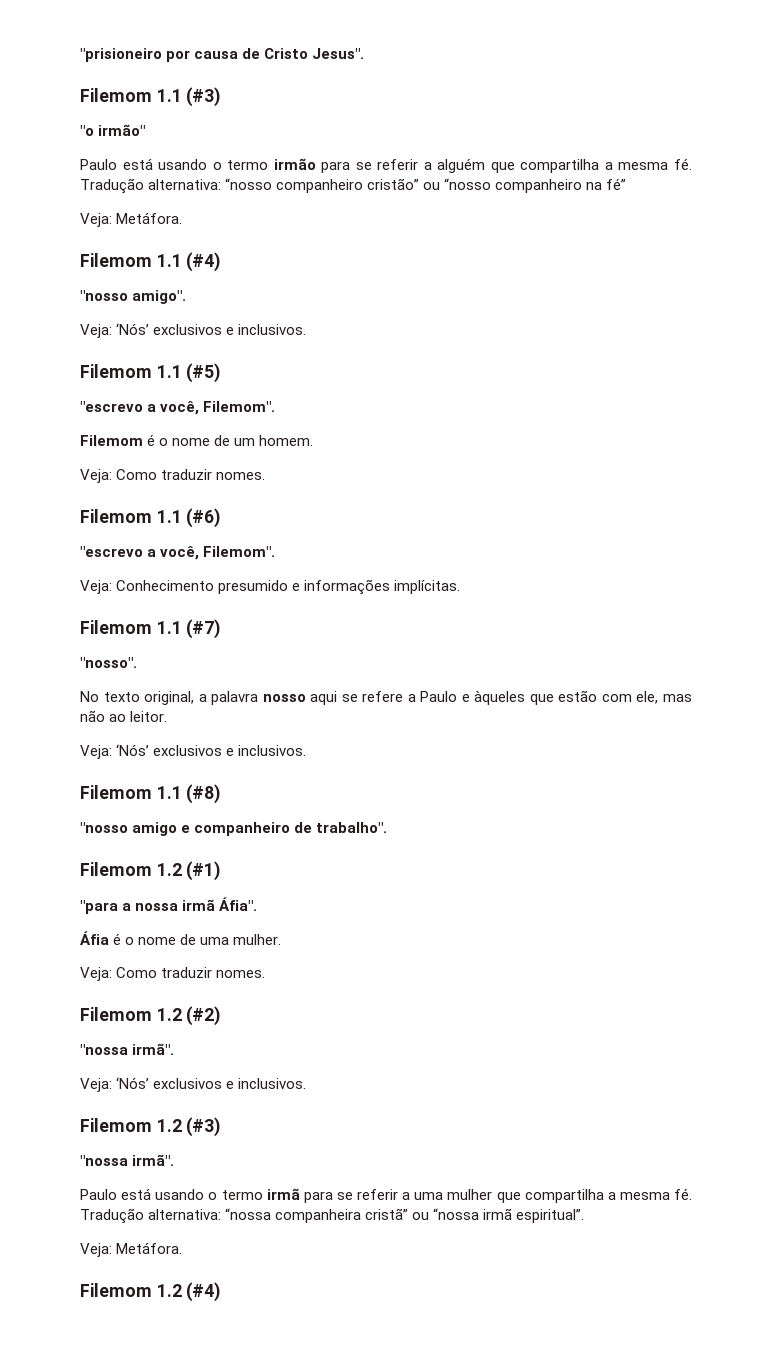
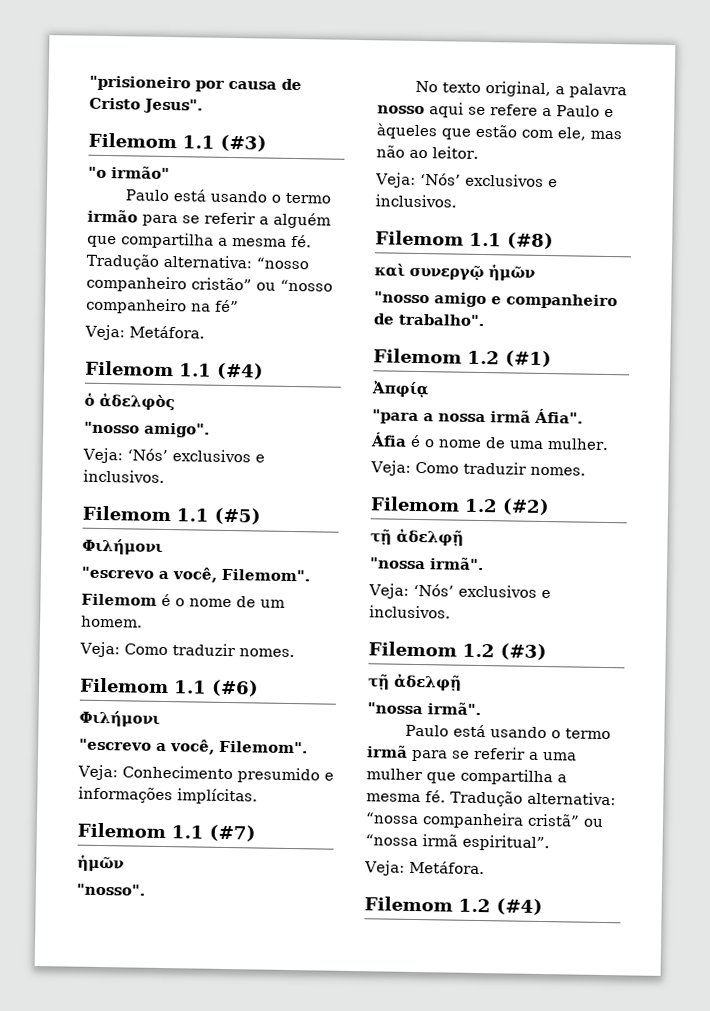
(221, 262) none -> [84,392,175,412] // ὁ ἀδελφὸς
(221, 373) none -> [82,538,163,556] // Φιλήμονι
(221, 518) none -> [79,710,160,728] // Φιλήμονι
(221, 629) none -> [77,854,124,873] // ἡμῶν
(221, 794) none -> [374,263,535,282] // καὶ συνεργῷ ἡμῶν
(221, 871) none -> [371,380,429,399] // Ἀπφίᾳ
(221, 1016) none -> [370,528,464,547] // τῇ ἀδελφῇ
(221, 1127) none -> [368,673,462,692] // τῇ ἀδελφῇ

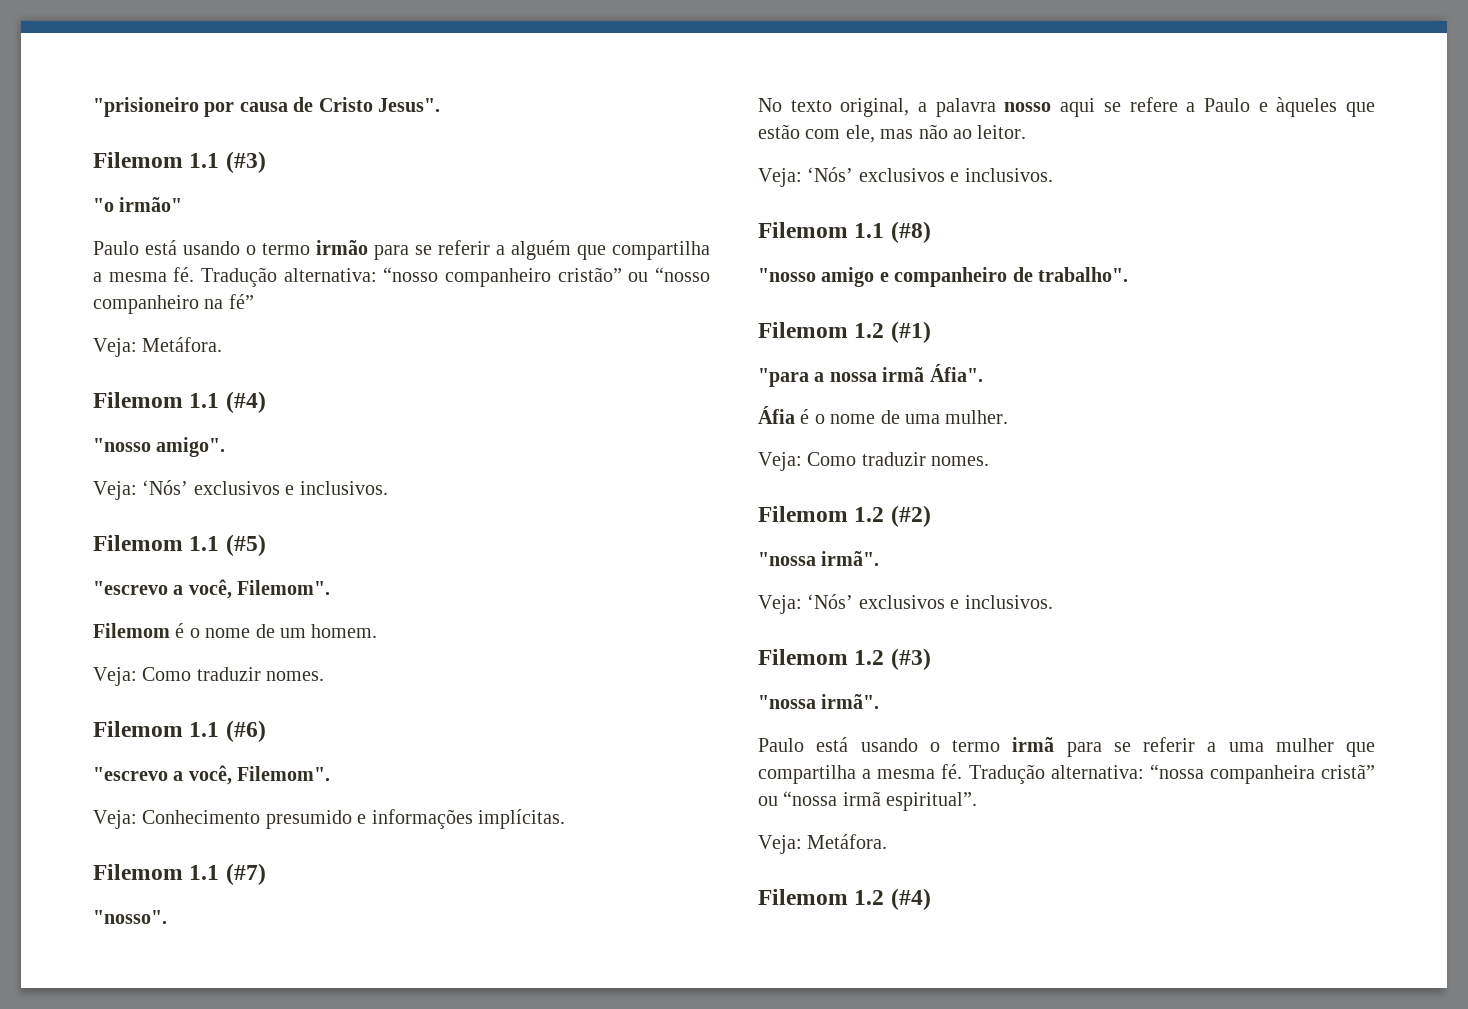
[84,392,175,412] // ὁ ἀδελφὸς -> (266, 402) none
[82,538,163,556] // Φιλήμονι -> (266, 545) none
[79,710,160,728] // Φιλήμονι -> (266, 731) none
[77,854,124,873] // ἡμῶν -> (266, 874) none
[374,263,535,282] // καὶ συνεργῷ ἡμῶν -> (931, 232) none
[371,380,429,399] // Ἀπφίᾳ -> (931, 332) none
[370,528,464,547] // τῇ ἀδελφῇ -> (931, 516) none
[368,673,462,692] // τῇ ἀδελφῇ -> (931, 659) none

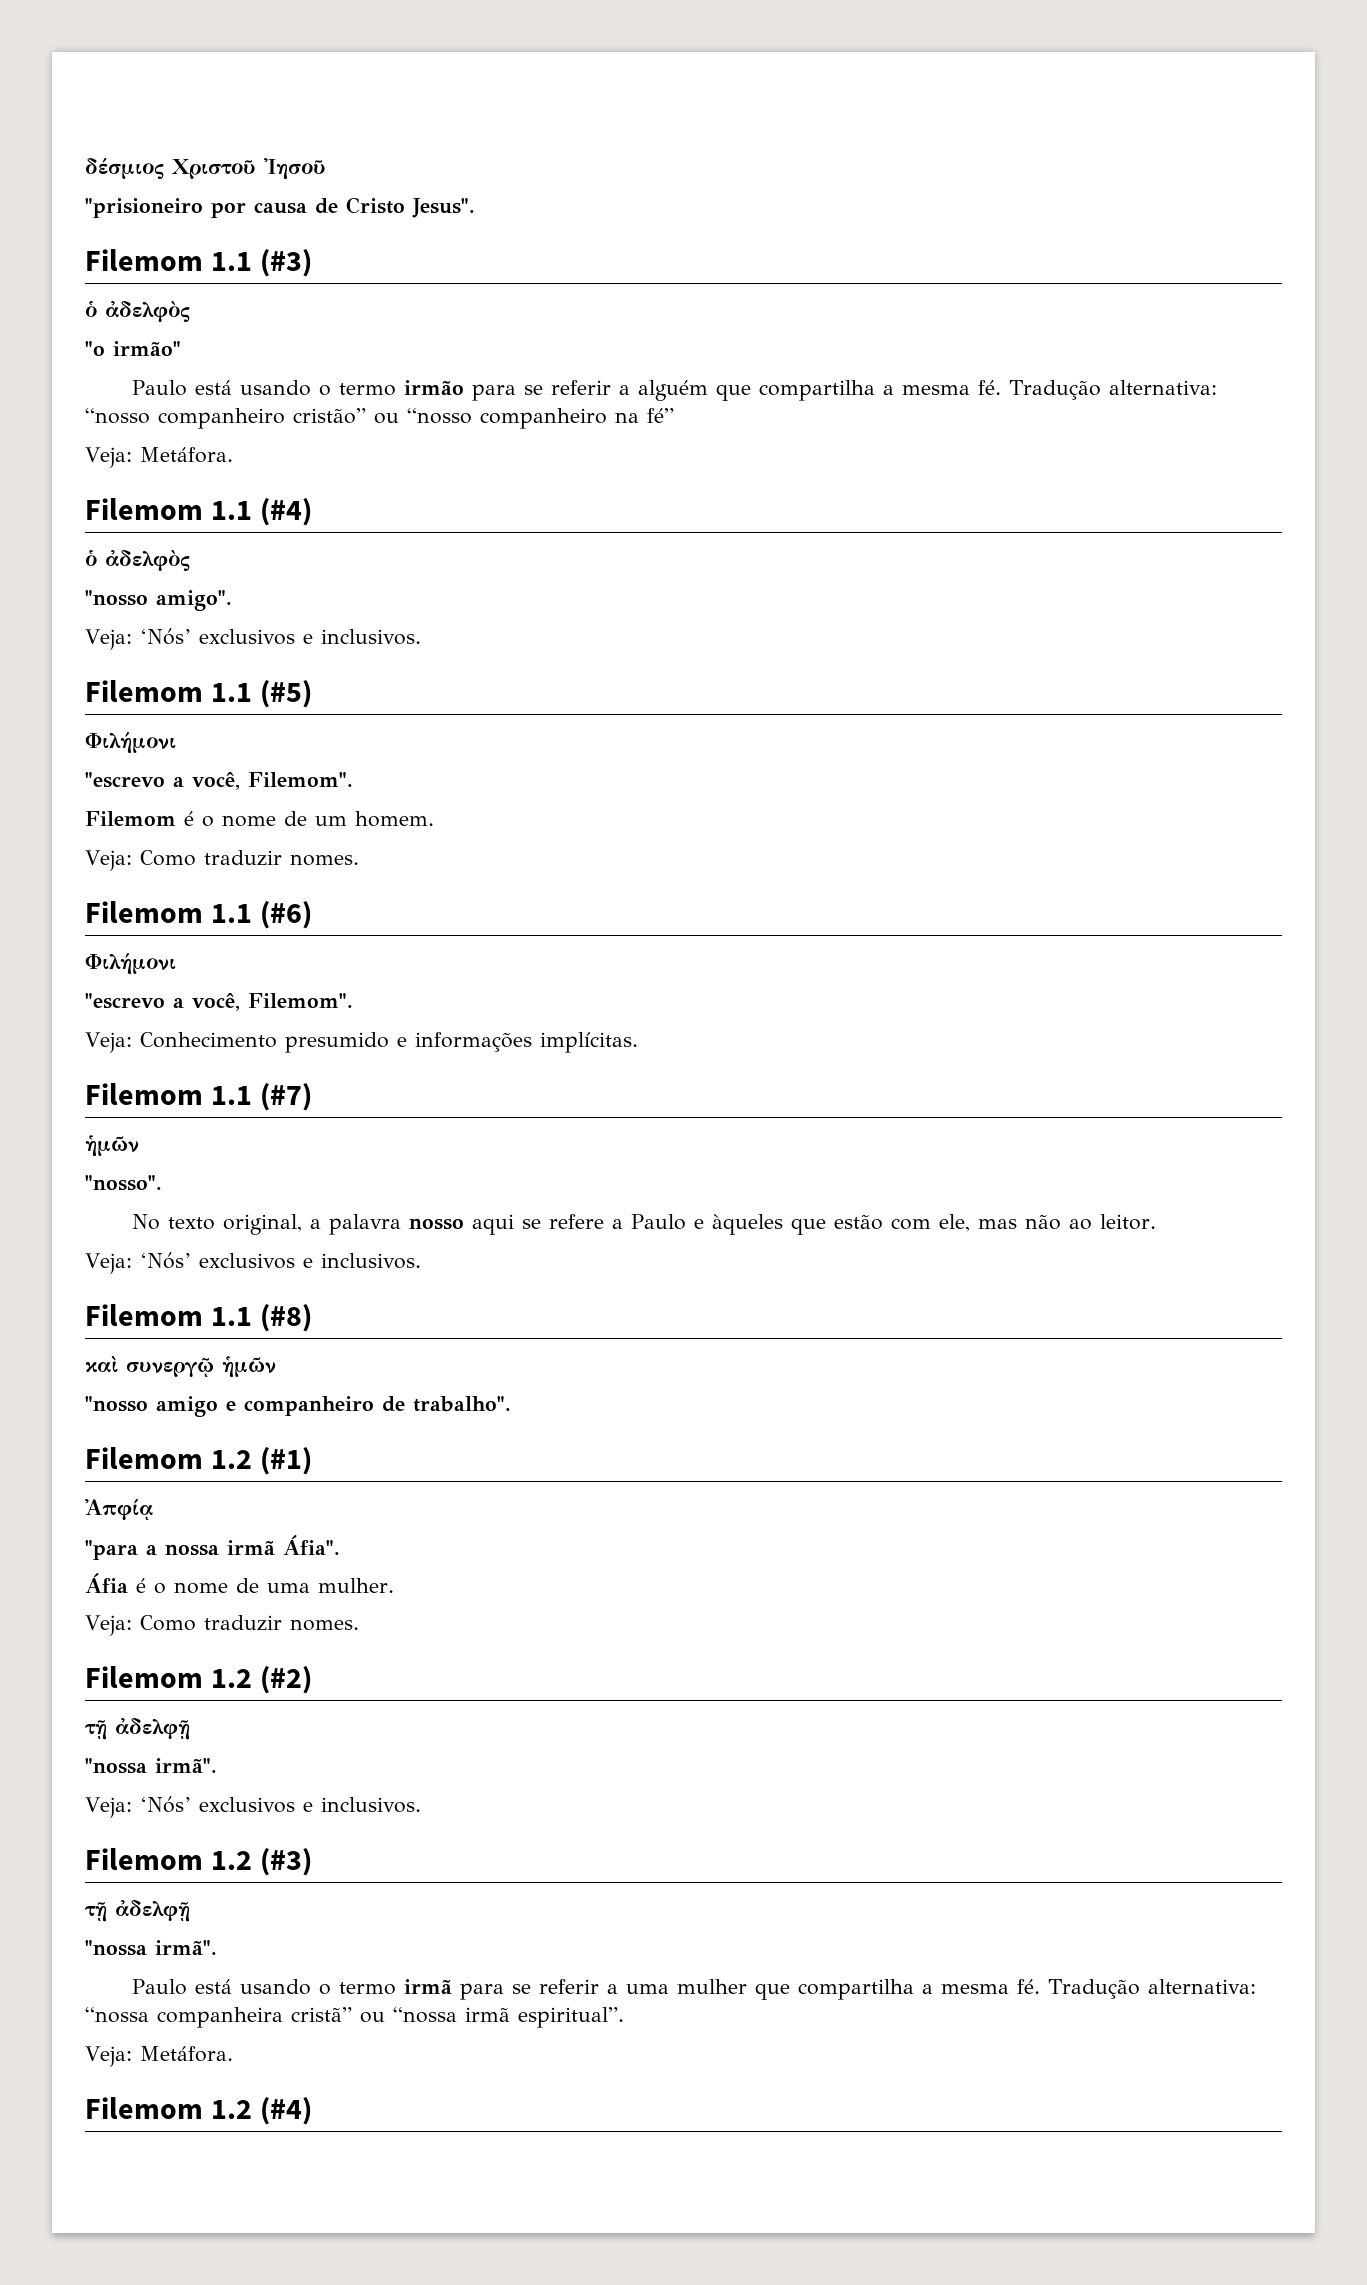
(93, 107) none -> [85,158,327,179] δέσμιος Χριστοῦ Ἰησοῦ //
(266, 162) none -> [85,301,190,322] // ὁ ἀδελφὸς
(266, 402) none -> [85,550,190,571] // ὁ ἀδελφὸς
(266, 545) none -> [85,732,176,753] // Φιλήμονι
(266, 731) none -> [85,953,176,974] // Φιλήμονι
(266, 874) none -> [85,1135,139,1156] // ἡμῶν
(931, 232) none -> [85,1356,276,1377] // καὶ συνεργῷ ἡμῶν
(931, 332) none -> [85,1499,153,1520] // Ἀπφίᾳ
(931, 516) none -> [85,1718,190,1740] // τῇ ἀδελφῇ
(931, 659) none -> [85,1900,190,1922] // τῇ ἀδελφῇ

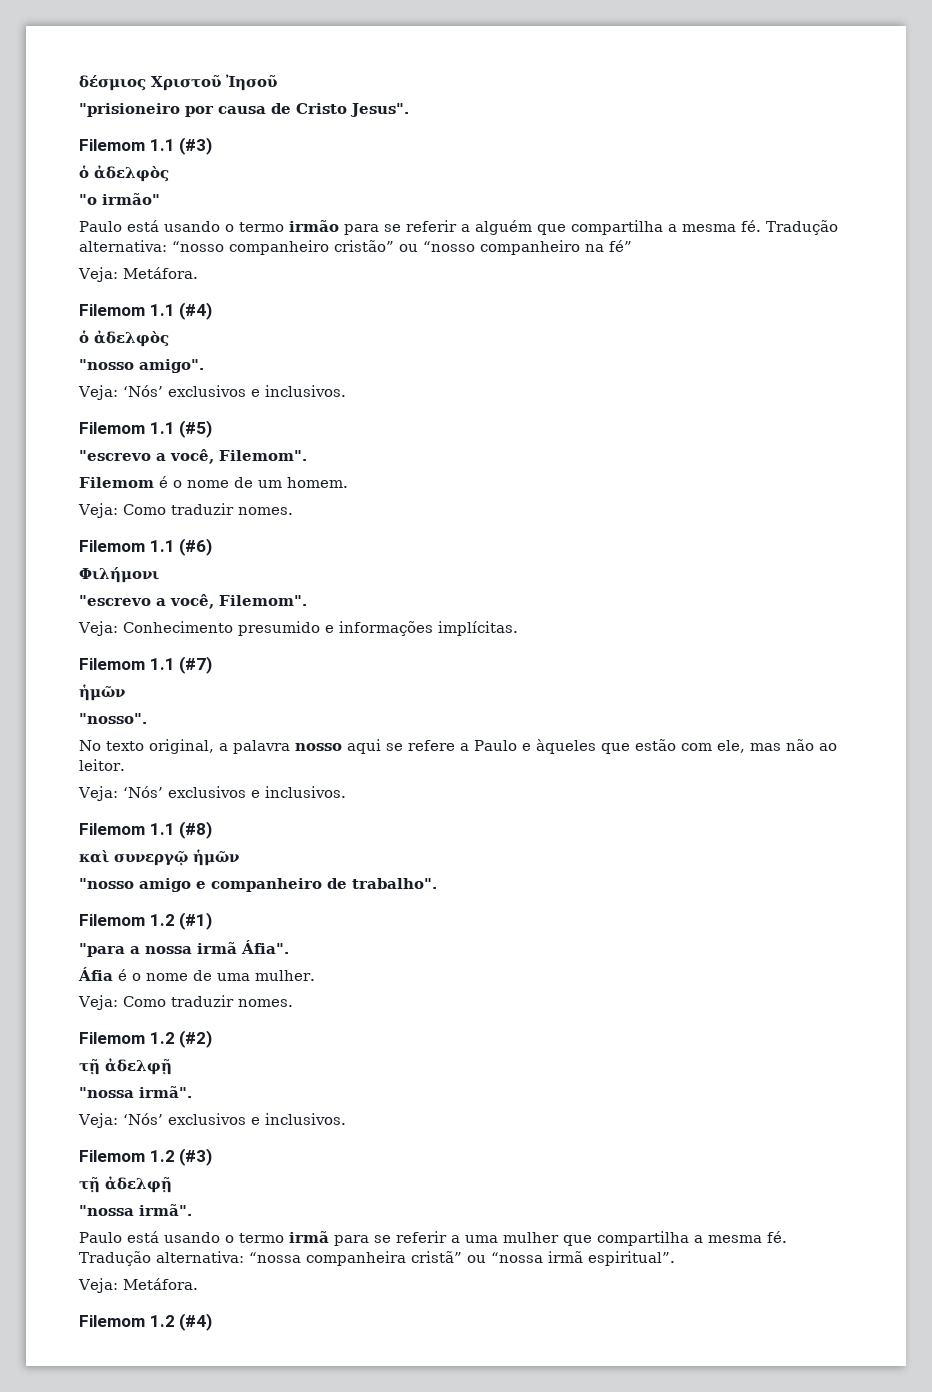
[85,732,176,753] // Φιλήμονι -> (213, 429) none
[85,1499,153,1520] // Ἀπφίᾳ -> (213, 921) none

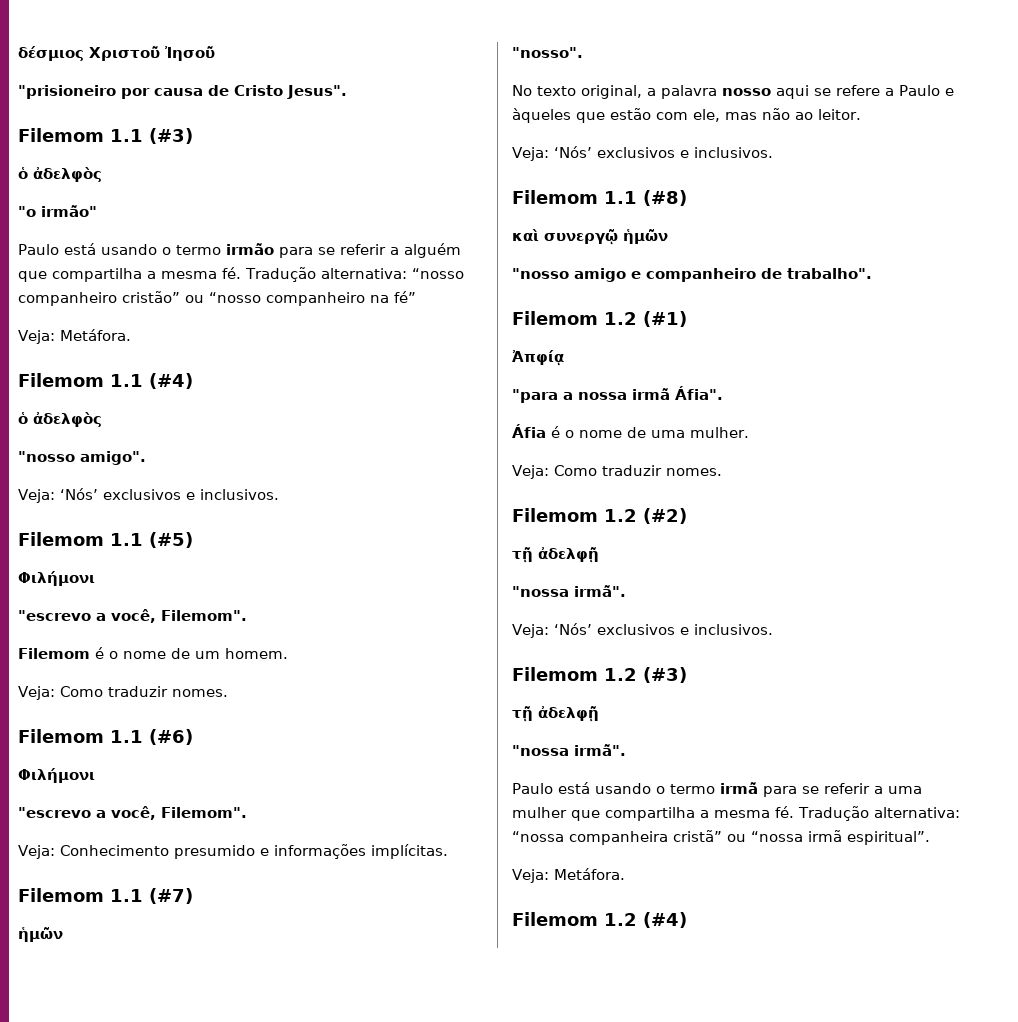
(213, 429) none -> [18,571,95,586] // Φιλήμονι
(213, 921) none -> [512,350,564,366] // Ἀπφίᾳ

